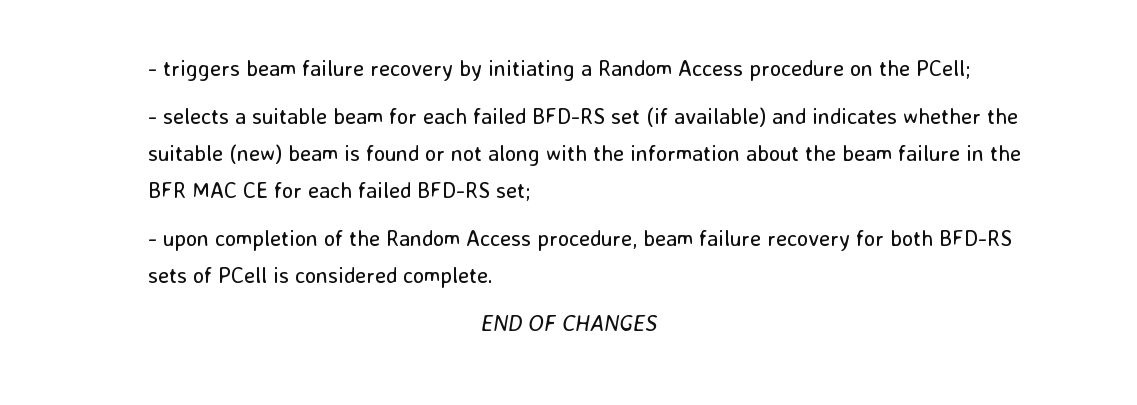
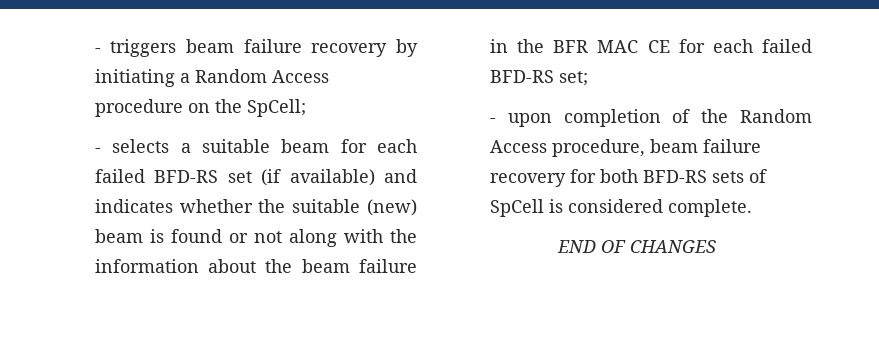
[916,60,972,79] PCell; -> [246,99,306,117] SpCell;
[218,267,268,283] PCell -> [489,199,544,217] SpCell

